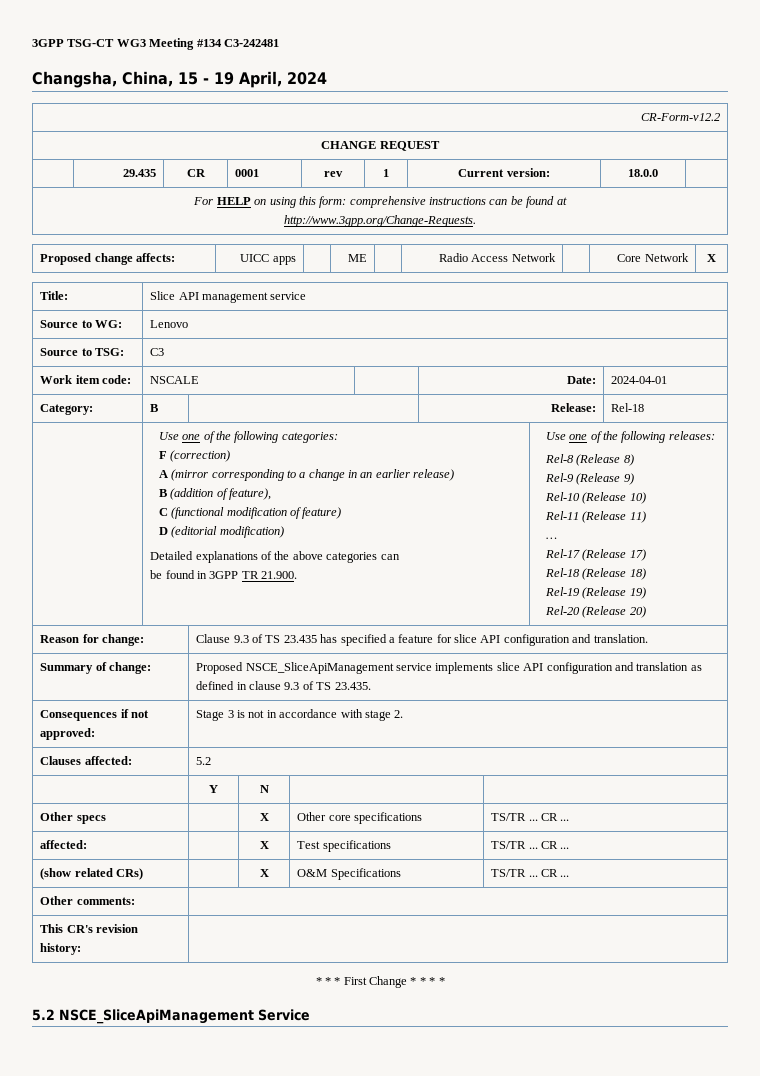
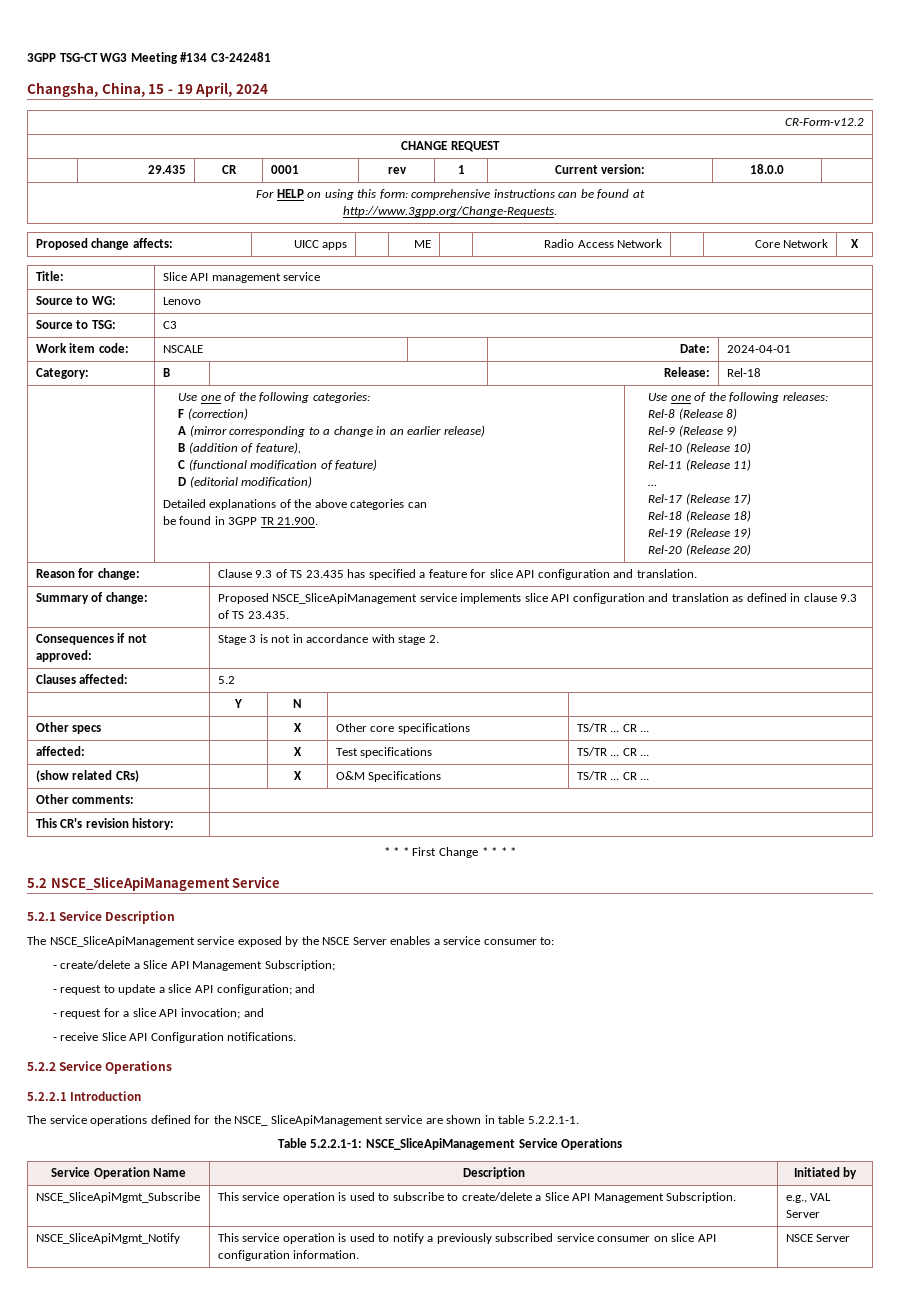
(310, 1015) none -> [27,911,176,924] [27,936,555,947] [52,960,335,971] [52,984,316,995] [52,1008,264,1019] [52,1032,297,1043] [27,1061,173,1074] [27,1091,142,1101] [27,1115,579,1126] [277,1138,623,1150] [50,1167,187,1179] [462,1167,525,1179] [793,1167,858,1179] [35,1192,200,1203] [217,1192,737,1203] [785,1193,832,1203] [785,1210,820,1218] [35,1233,180,1244] [217,1233,716,1244] [217,1250,360,1261] [785,1234,851,1242] // 5.2.1 Service Description // The NSCE_SliceApiManagement service exposed by the NSCE Server enables a service consumer to: // - create/delete a Slice API Management Subscription; // - request to update a slice API configuration; and // - request for a slice API invocation; and // - receive Slice API Configuration notifications. // 5.2.2 Service Operations // 5.2.2.1 Introduction // The service operations defined for the NSCE_ SliceApiManagement service are shown in table 5.2.2.1-1. // Table 5.2.2.1-1: NSCE_SliceApiManagement Service Operations // Service Operation Name | Description | Initiated by // NSCE_SliceApiMgmt_Subscribe | This service operation is used to subscribe to create/delete a Slice API Management Subscription. | e.g., VAL Server // NSCE_SliceApiMgmt_Notify | This service operation is used to notify a previously subscribed service consumer on slice API configuration information. | NSCE Server

